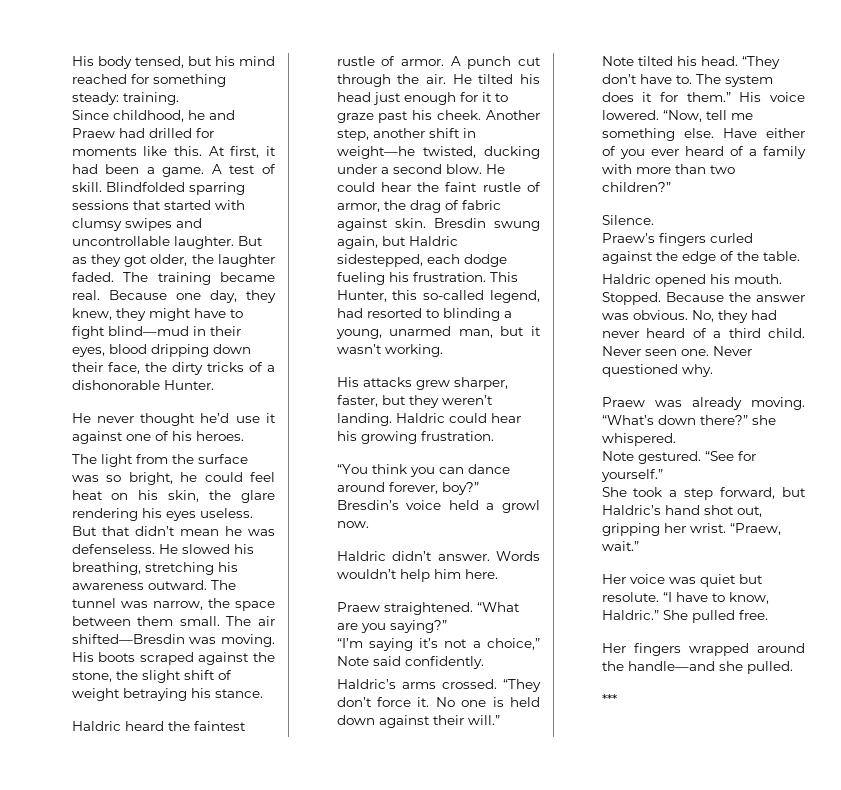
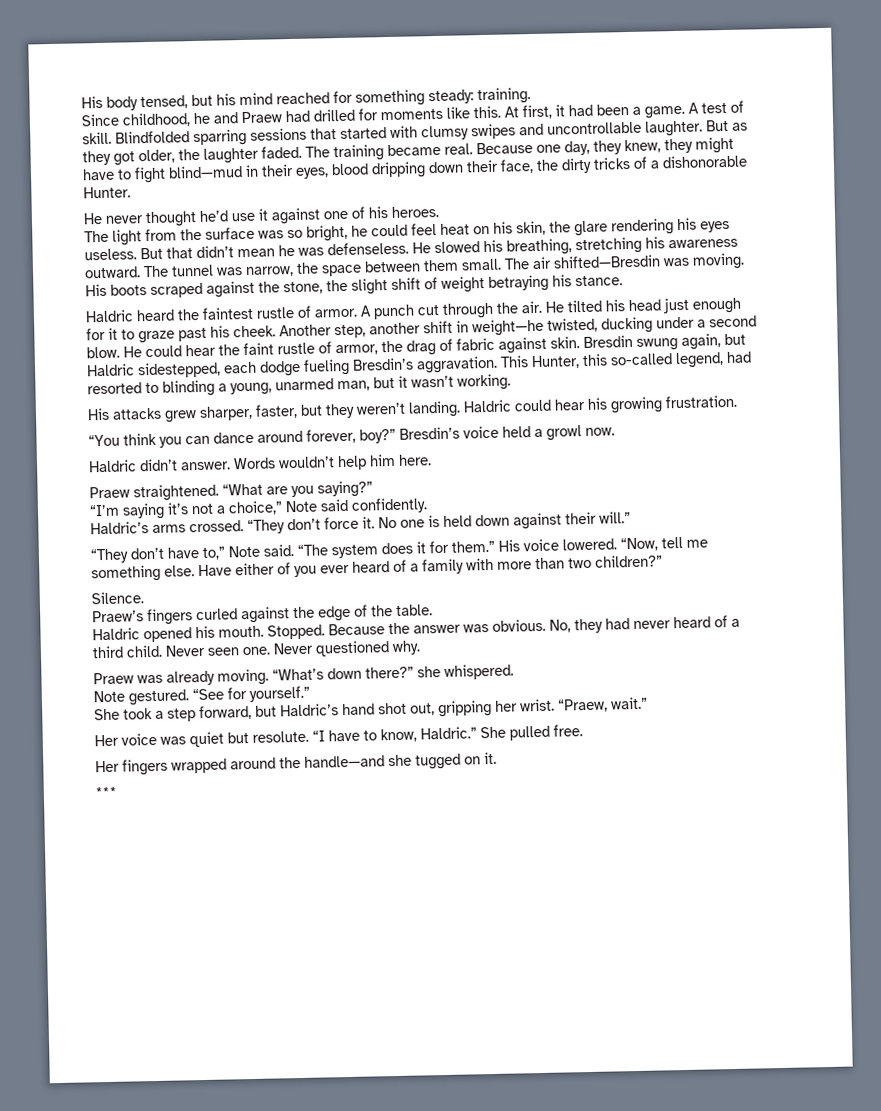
[388,272,486,282] his frustration. -> [351,355,498,374] Bresdin’s aggravation.
[601,56,780,69] [601,74,721,84] Note tilted his head. “They don’t have to. The -> [89,544,328,564] “They don’t have to,” Note said. “The
[746,661,793,674] pulled. -> [414,751,497,770] tugged on it.

